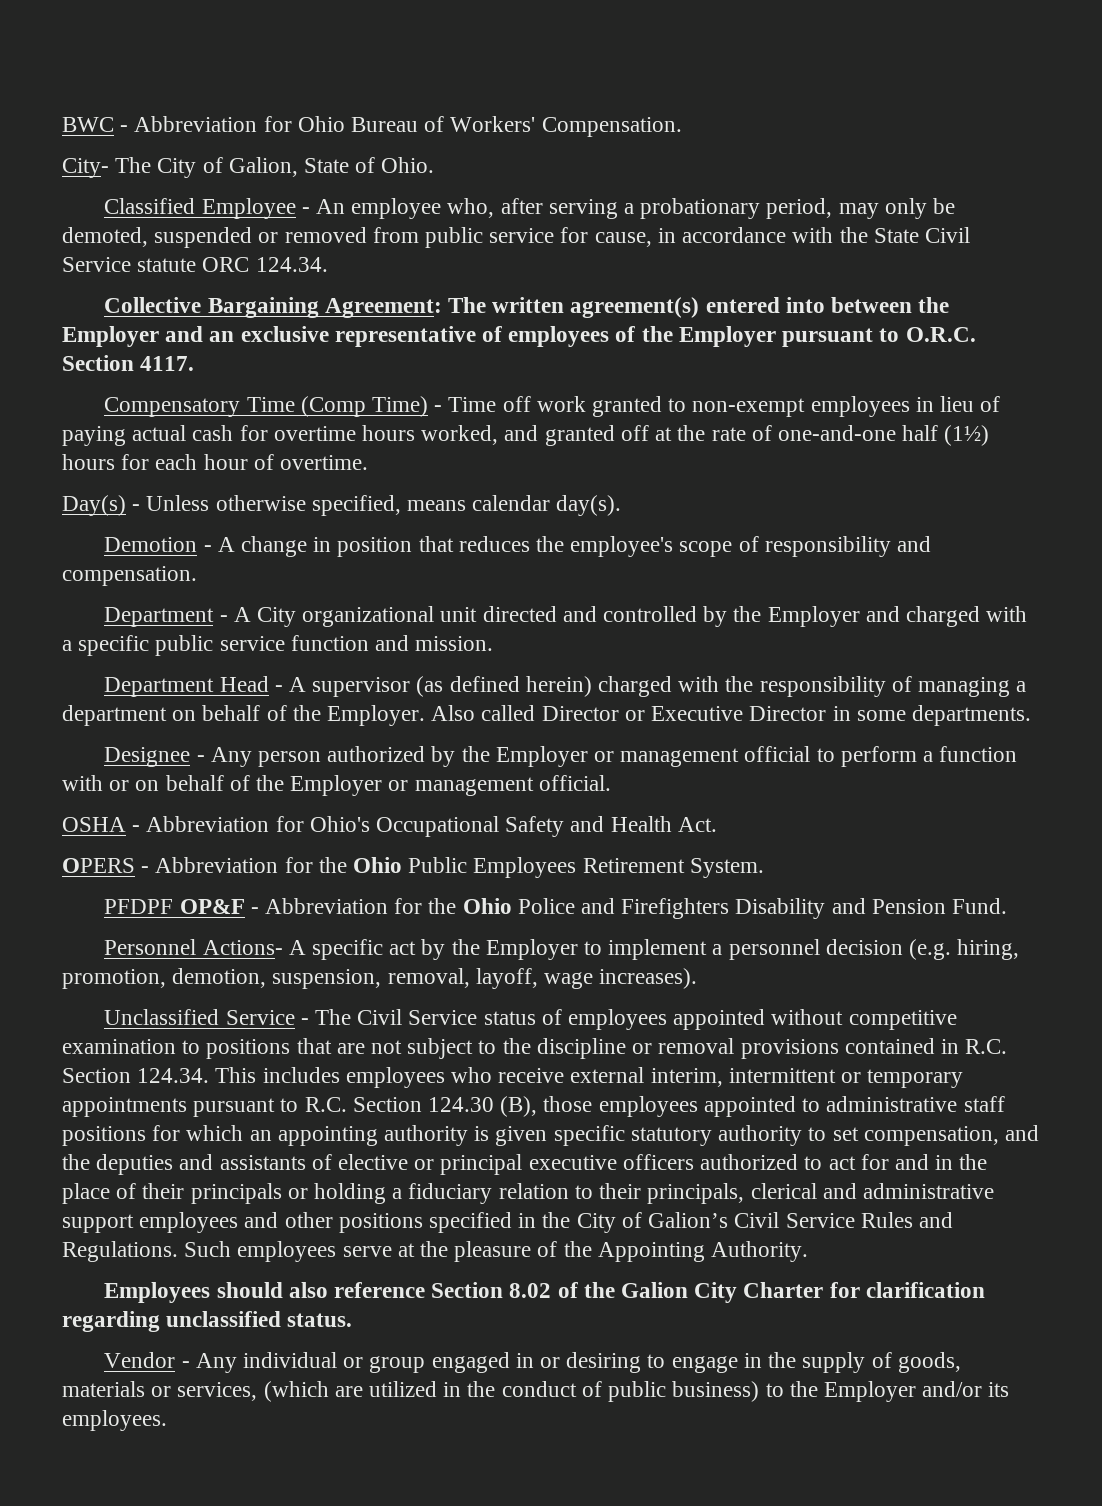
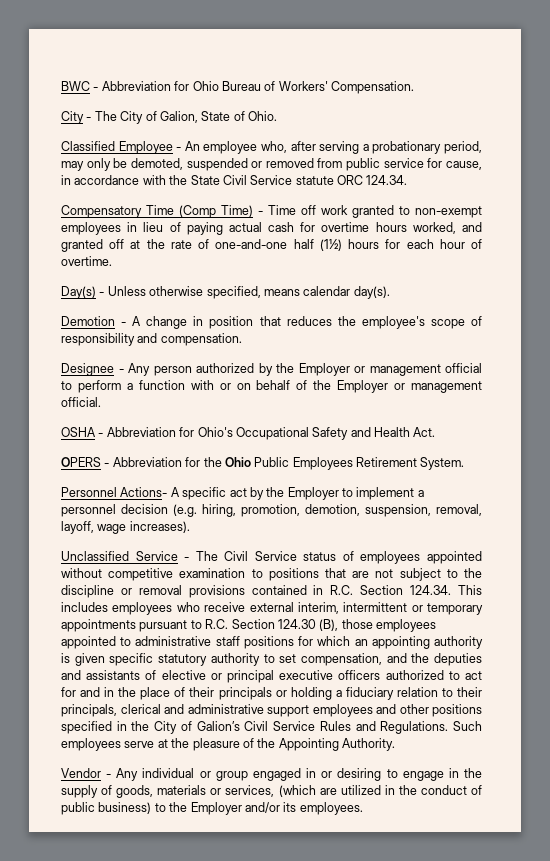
[62,158,109,178] City- -> [61,111,92,124] City -
[104,297,950,318] [62,326,976,347] [62,355,195,371] // Collective Bargaining Agreement: The written agreement(s) entered into between the Employer and an exclusive representative of employees of the Employer pursuant to O.R.C. Section 4117. -> (408, 180) none
[104,606,1028,627] [62,635,494,656] [104,676,1027,697] [62,705,1031,726] // Department - A City organizational unit directed and controlled by the Employer and charged with a specific public service function and mission. // Department Head - A supervisor (as defined herein) charged with the responsibility of managing a department on behalf of the Employer. Also called Director or Executive Director in some departments. -> (242, 339) none
[104,898,1008,919] // PFDPF OP&F - Abbreviation for the Ohio Police and Firefighters Disability and Pension Fund. -> (465, 463) none
[104,1282,985,1303] [62,1311,353,1332] // Employees should also reference Section 8.02 of the Galion City Charter for clarification regarding unclassified status. -> (395, 744) none

